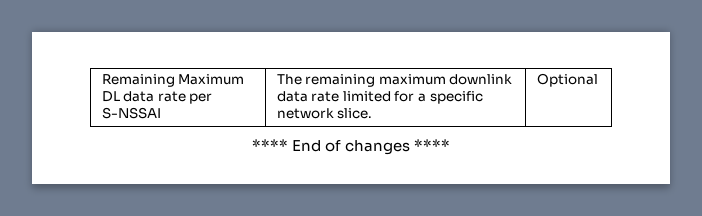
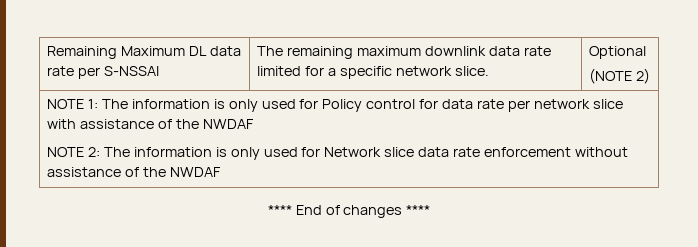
(598, 80) none -> [589,68,650,84] [47,99,623,112] [47,119,254,129] [47,147,628,160] [47,167,221,177] // (NOTE 2) // NOTE 1: The information is only used for Policy control for data rate per network slice with assistance of the NWDAF // NOTE 2: The information is only used for Network slice data rate enforcement without assistance of the NWDAF

